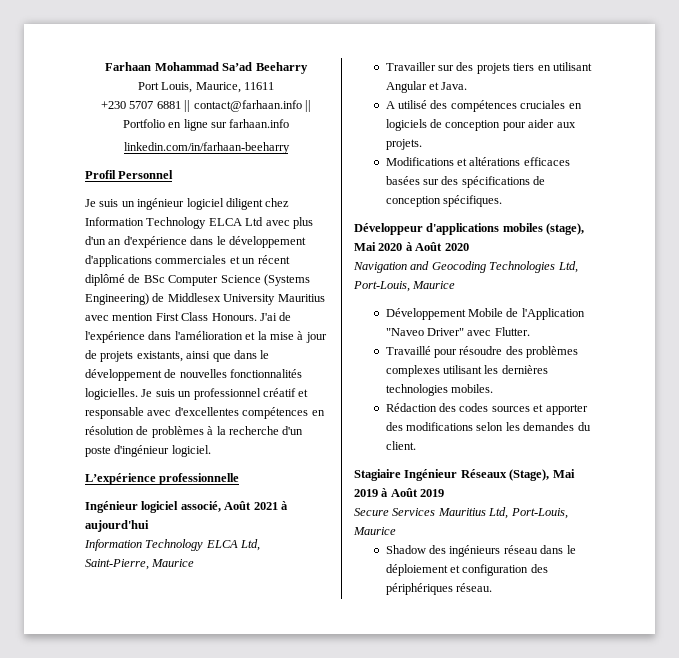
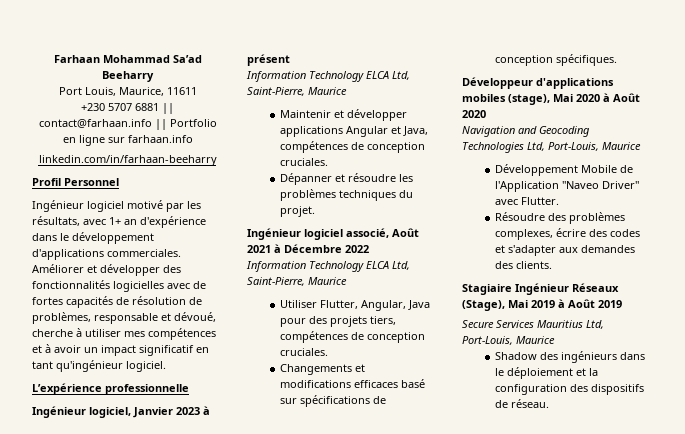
[85,198,290,210] [85,217,313,229] [85,236,106,245] Je suis un ingénieur logiciel diligent chez Information Technology ELCA Ltd avec plus d'un -> [32,200,201,212] [32,216,121,226] Ingénieur logiciel motivé par les résultats, avec 1+
[155,255,290,264] [85,274,310,286] [85,293,325,305] [85,312,292,321] [85,331,327,343] [85,350,270,362] [85,369,303,381] [85,388,309,400] [85,407,325,419] [85,426,304,438] [85,445,211,457] [85,473,240,485] [85,501,288,513] [85,520,149,532] [84,539,261,551] [85,559,195,570] [385,62,592,74] [385,81,468,93] [385,100,582,112] [385,119,576,131] [385,139,422,150] [385,157,570,166] [385,176,459,185] commerciales et un récent diplômé de BSc Computer Science (Systems Engineering) de Middlesex University Mauritius avec mention First Class Honours. J'ai de l'expérience dans l'amélioration et la mise à jour de projets existants, ainsi que dans le développement de nouvelles fonctionnalités logicielles. Je suis un professionnel créatif et responsable avec d'excellentes compétences en résolution de problèmes à la recherche d'un poste d'ingénieur logiciel. // L’expérience professionnelle // Ingénieur logiciel associé, Août 2021 à aujourd'hui // Information Technology ELCA Ltd, Saint-Pierre, Maurice // Travailler sur des projets tiers en utilisant Angular et Java. // A utilisé des compétences cruciales en logiciels de conception pour aider aux projets. // Modifications et altérations efficaces basées sur des -> [107,249,181,257] [32,264,181,276] [32,280,206,292] [32,296,202,308] [32,312,216,324] [32,328,216,340] [32,344,209,356] [32,360,166,372] [32,383,189,395] [32,406,210,418] [247,54,290,66] [246,71,410,82] [247,87,347,96] [280,109,408,121] [280,126,429,137] [280,141,426,153] [280,158,329,166] [280,173,414,185] [280,189,414,201] [280,206,316,217] [247,228,419,240] [247,244,369,253] [246,261,410,272] [247,277,347,286] [280,300,431,311] [280,316,397,327] [280,331,426,343] [280,348,329,356] [280,364,366,375] [280,379,426,388] [280,398,298,404] commerciales. Améliorer et développer des fonctionnalités logicielles avec de fortes capacités de résolution de problèmes, responsable et dévoué, cherche à utiliser mes compétences et à avoir un impact significatif en tant qu'ingénieur logiciel. // L’expérience professionnelle // Ingénieur logiciel, Janvier 2023 à présent // Information Technology ELCA Ltd, Saint-Pierre, Maurice // Maintenir et développer applications Angular et Java, compétences de conception cruciales. // Dépanner et résoudre les problèmes techniques du projet. // Ingénieur logiciel associé, Août 2021 à Décembre 2022 // Information Technology ELCA Ltd, Saint-Pierre, Maurice // Utiliser Flutter, Angular, Java pour des projets tiers, compétences de conception cruciales. // Changements et modifications efficaces basé sur
[385,346,579,358] [385,365,548,377] [385,384,494,396] [385,403,588,415] [385,422,591,431] [385,441,416,450] Travaillé pour résoudre des problèmes complexes utilisant les dernières technologies mobiles. // Rédaction des codes sources et apporter des modifications selon les demandes du client. -> [495,212,626,224] [495,228,641,240] [495,245,636,256] [495,261,553,269] Résoudre des problèmes complexes, écrire des codes et s'adapter aux demandes des clients.
[503,545,538,554] réseau -> (618, 357) none
(461, 569) none -> [589,368,599,376] la
[385,583,453,595] périphériques -> [591,384,645,395] [495,400,509,408] dispositifs de

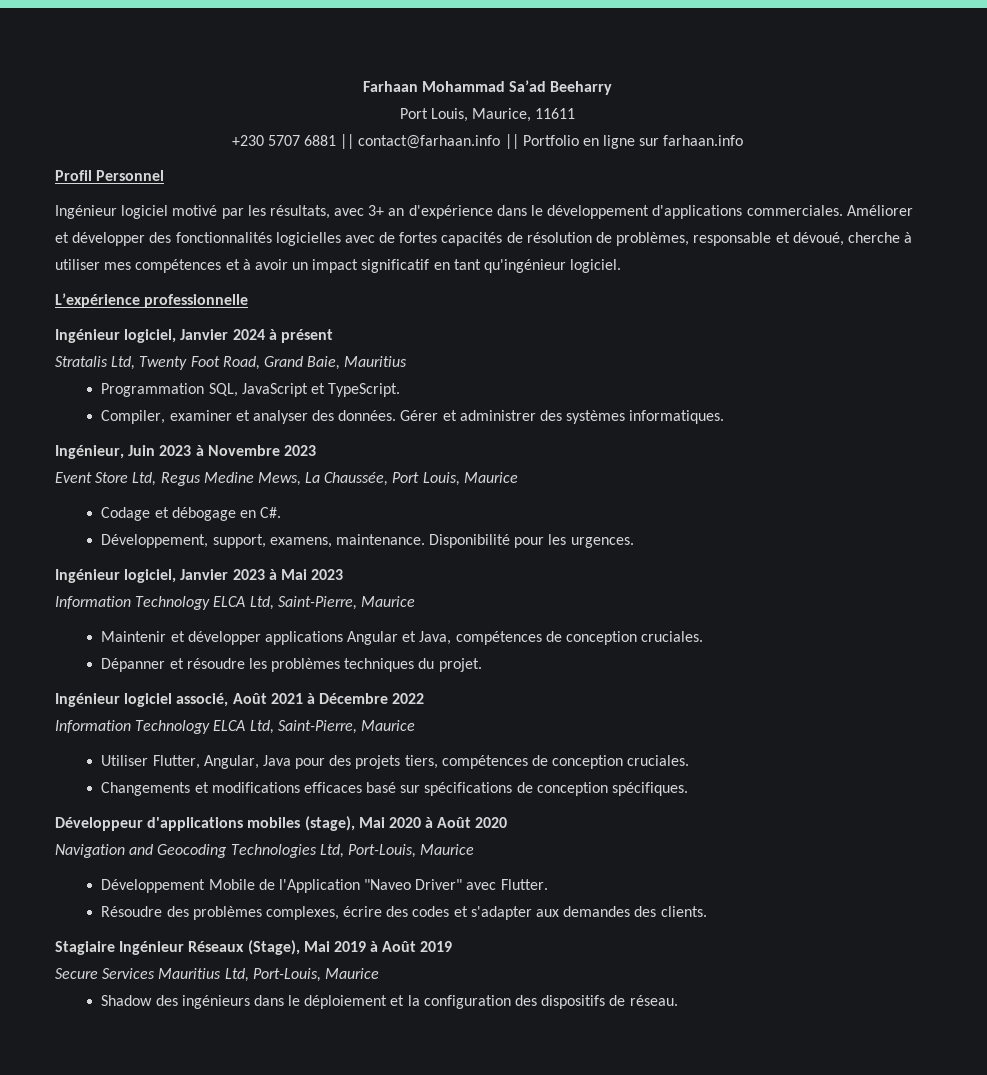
[38,155,217,166] // linkedin.com/in/farhaan-beeharry -> (744, 140) none
[109,217,121,225] 1+ -> [368,205,385,216] 3+
[176,406,210,415] [247,54,290,66] 2023 à présent -> [232,329,333,343] [55,356,408,370] [101,383,401,397] [101,410,725,424] [55,445,316,459] [55,472,518,486] [101,507,282,521] [101,534,634,548] [55,569,344,583] 2024 à présent // Stratalis Ltd, Twenty Foot Road, Grand Baie, Mauritius // Programmation SQL, JavaScript et TypeScript. // Compiler, examiner et analyser des données. Gérer et administrer des systèmes informatiques. // Ingénieur, Juin 2023 à Novembre 2023 // Event Store Ltd, Regus Medine Mews, La Chaussée, Port Louis, Maurice // Codage et débogage en C#. // Développement, support, examens, maintenance. Disponibilité pour les urgences. // Ingénieur logiciel, Janvier 2023 à Mai 2023

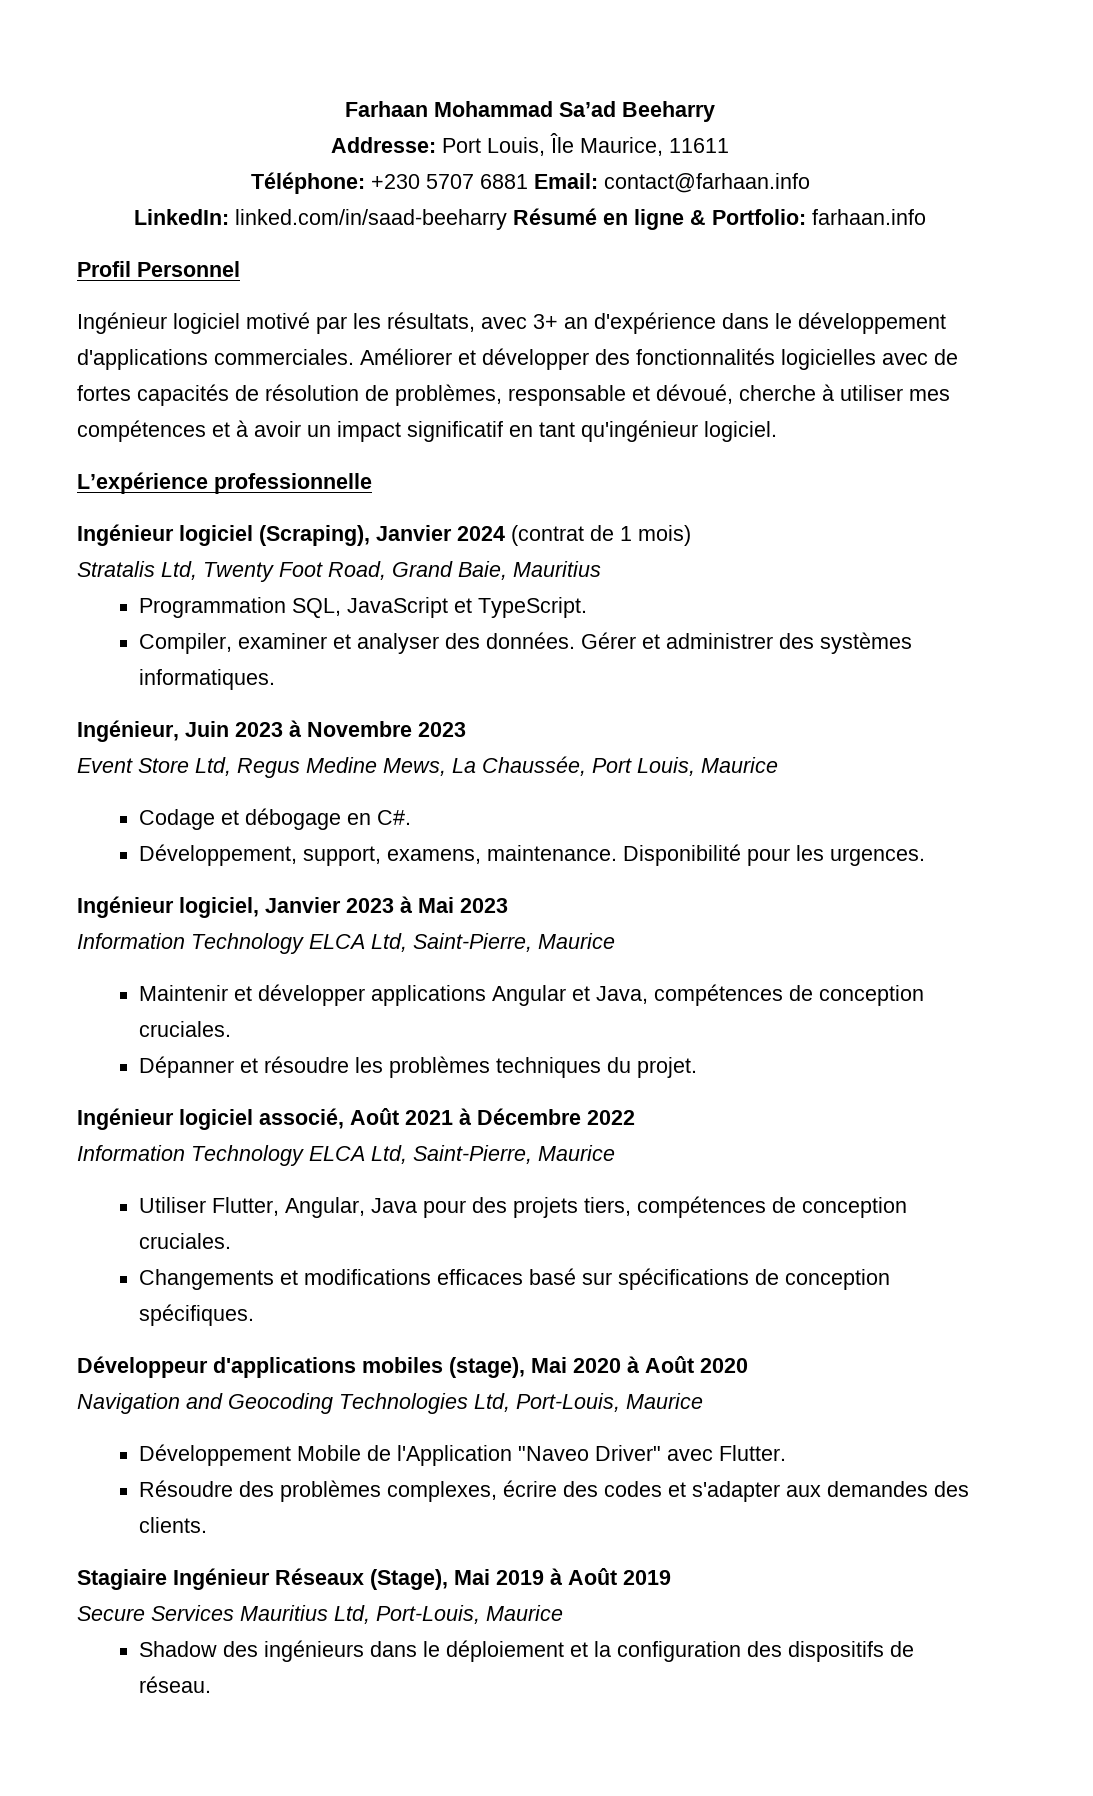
[399,108,468,122] Port Louis, -> [331,133,574,156] Addresse: Port Louis, Île
(576, 113) none -> [250,172,365,194] Téléphone:
[340,134,355,149] || -> [533,173,598,189] Email:
[504,134,660,149] || Portfolio en ligne sur -> [134,208,806,230] // LinkedIn: linked.com/in/saad-beeharry Résumé en ligne & Portfolio:
[124,329,333,343] logiciel, Janvier 2024 à présent -> [179,525,691,546] logiciel (Scraping), Janvier 2024 (contrat de 1 mois)

